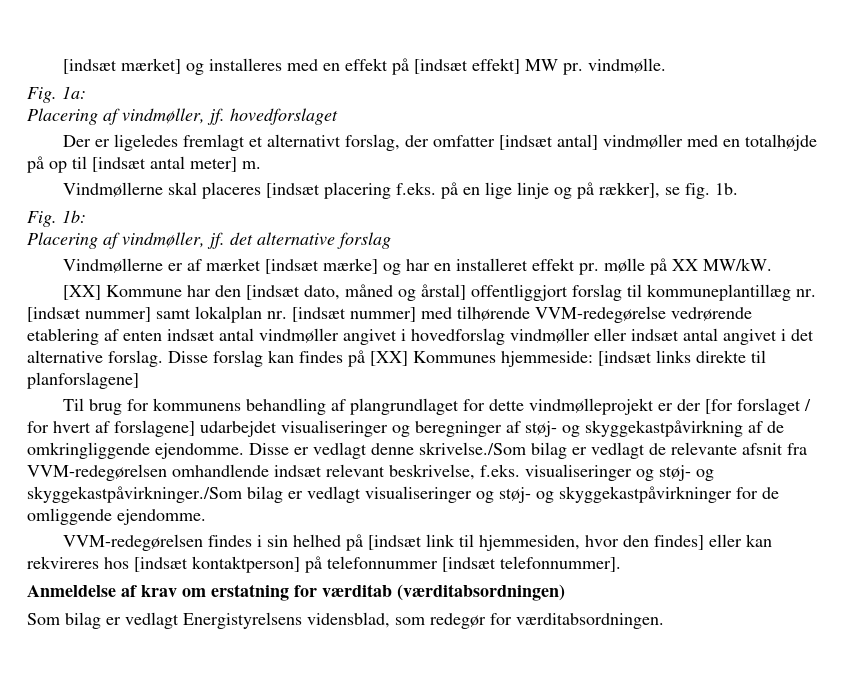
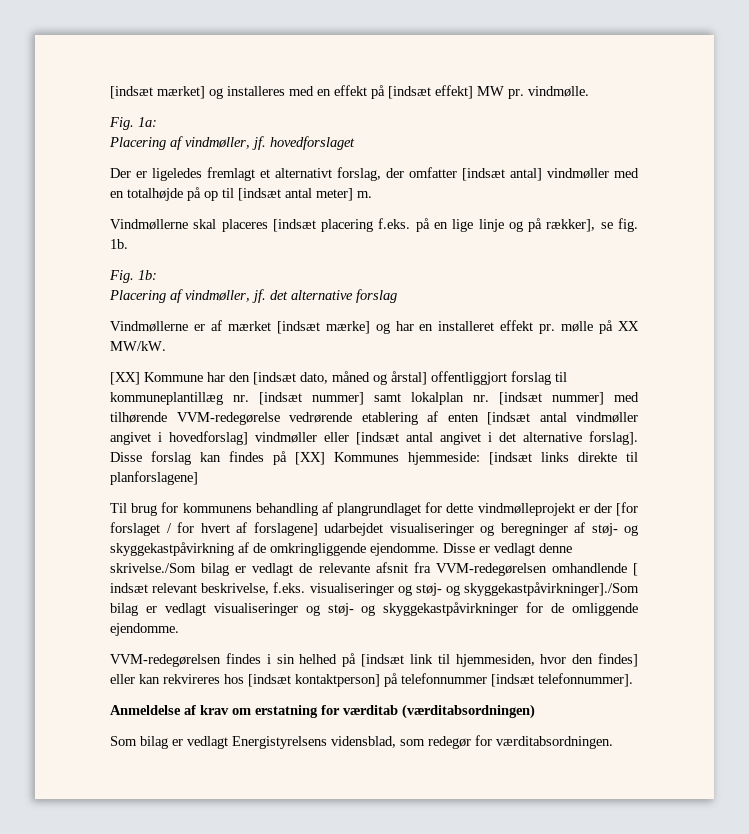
[167,329,215,341] indsæt -> [487,412,530,425] [indsæt
[411,328,505,345] hovedforslag -> [169,431,248,445] hovedforslag]
[631,329,679,341] indsæt -> [356,432,399,445] [indsæt
[108,350,163,367] forslag. -> [589,431,638,445] forslag].
(269, 470) none -> [633,563,639,576] [
[27,486,242,503] skyggekastpåvirkninger./Som -> [464,582,639,596] skyggekastpåvirkninger]./Som

